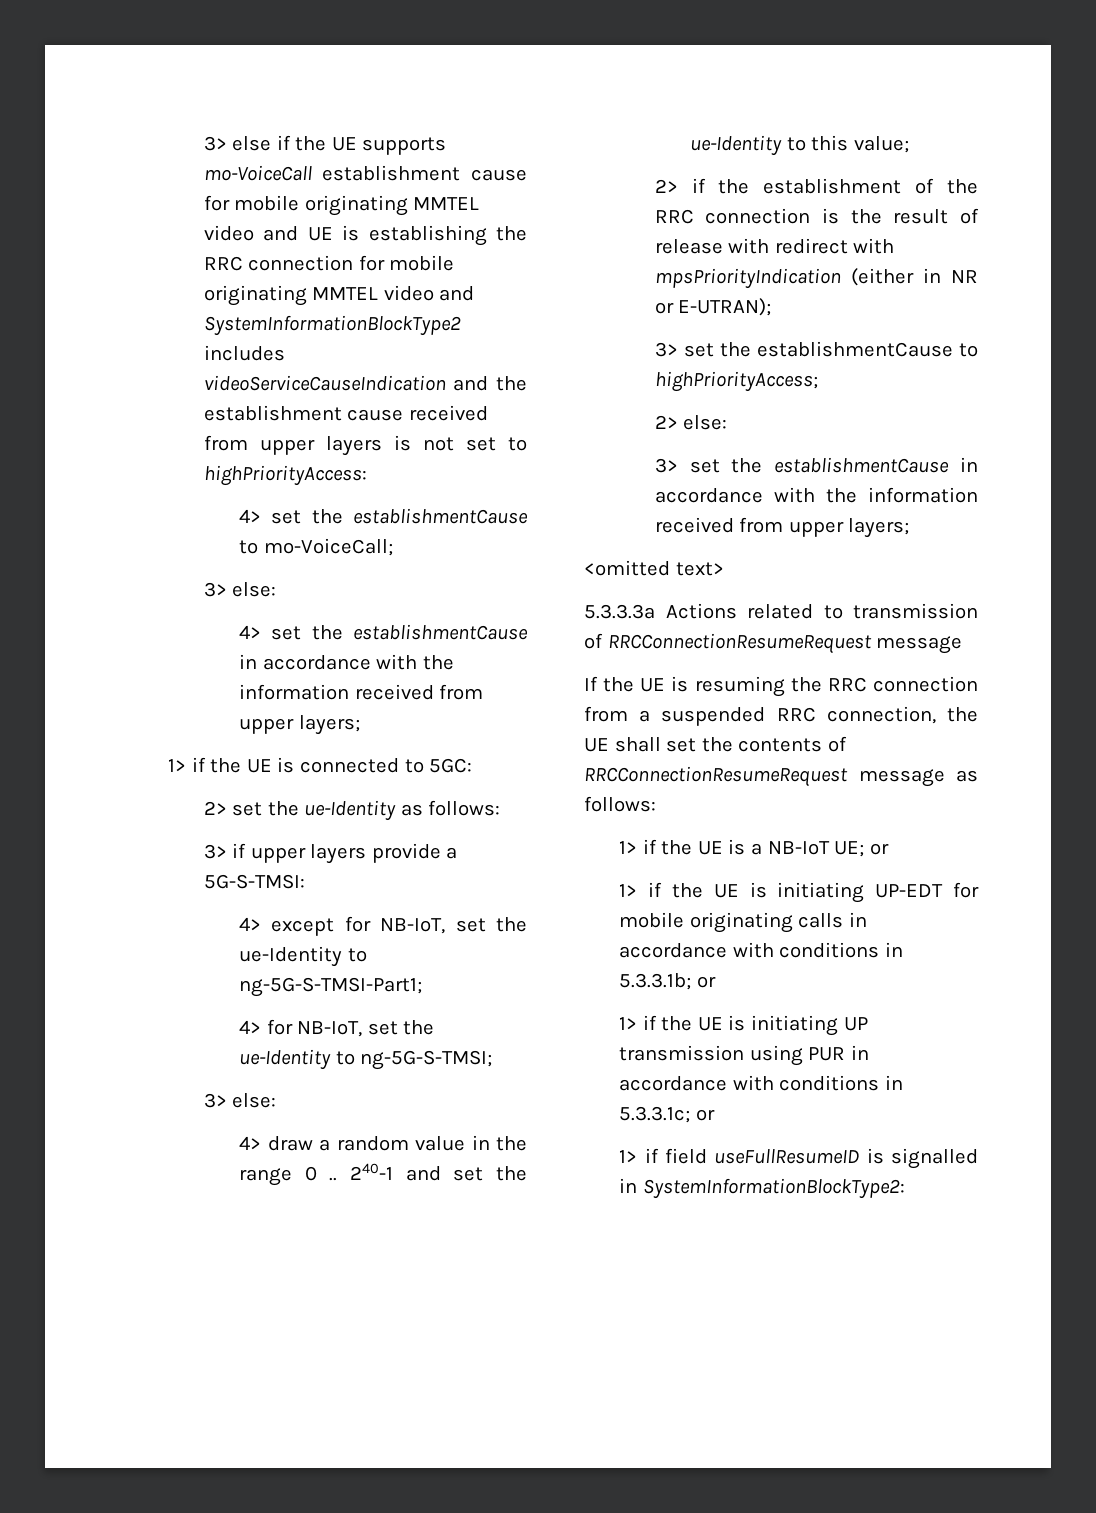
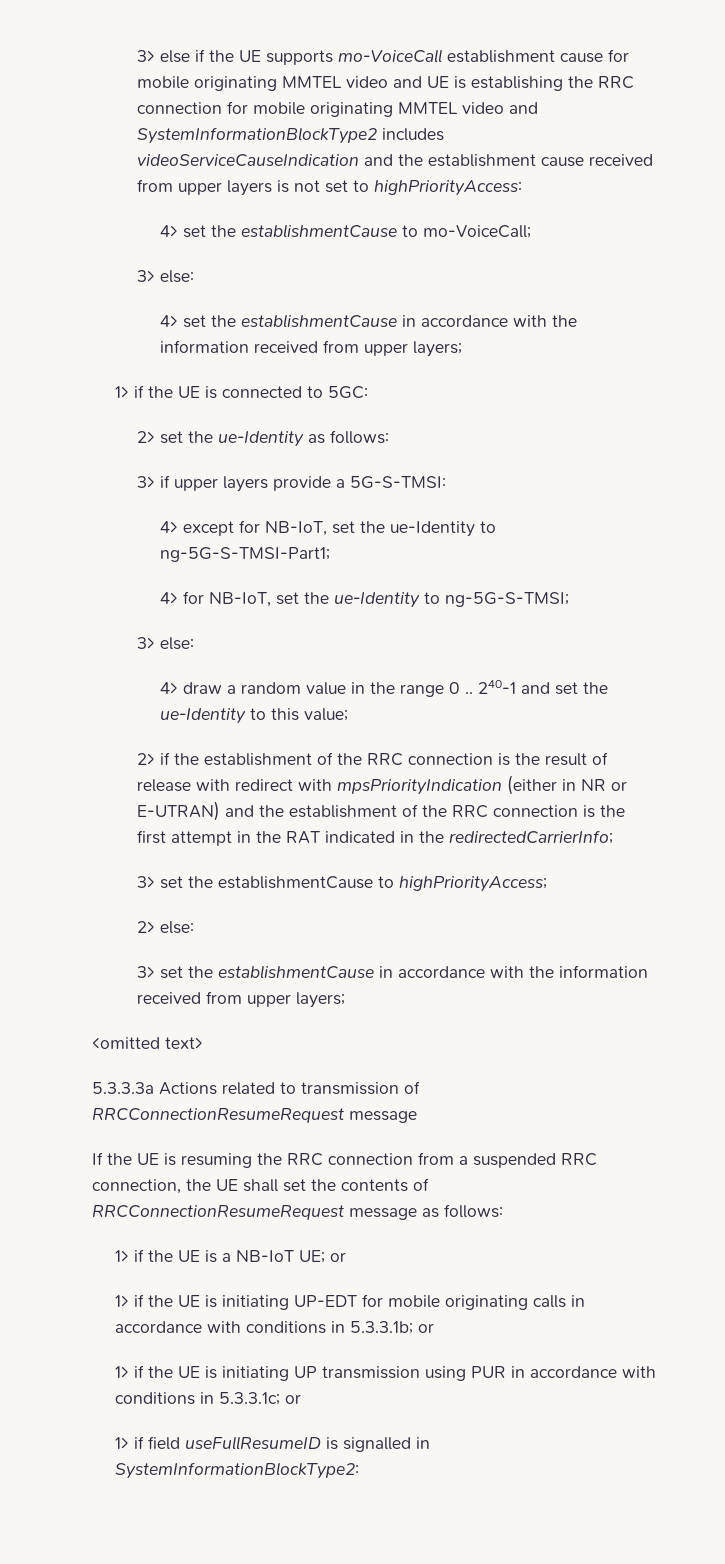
[678,298,772,316] E-UTRAN); -> [137,801,626,821] [137,830,614,846] E-UTRAN) and the establishment of the RRC connection is the first attempt in the RAT indicated in the redirectedCarrierInfo;

